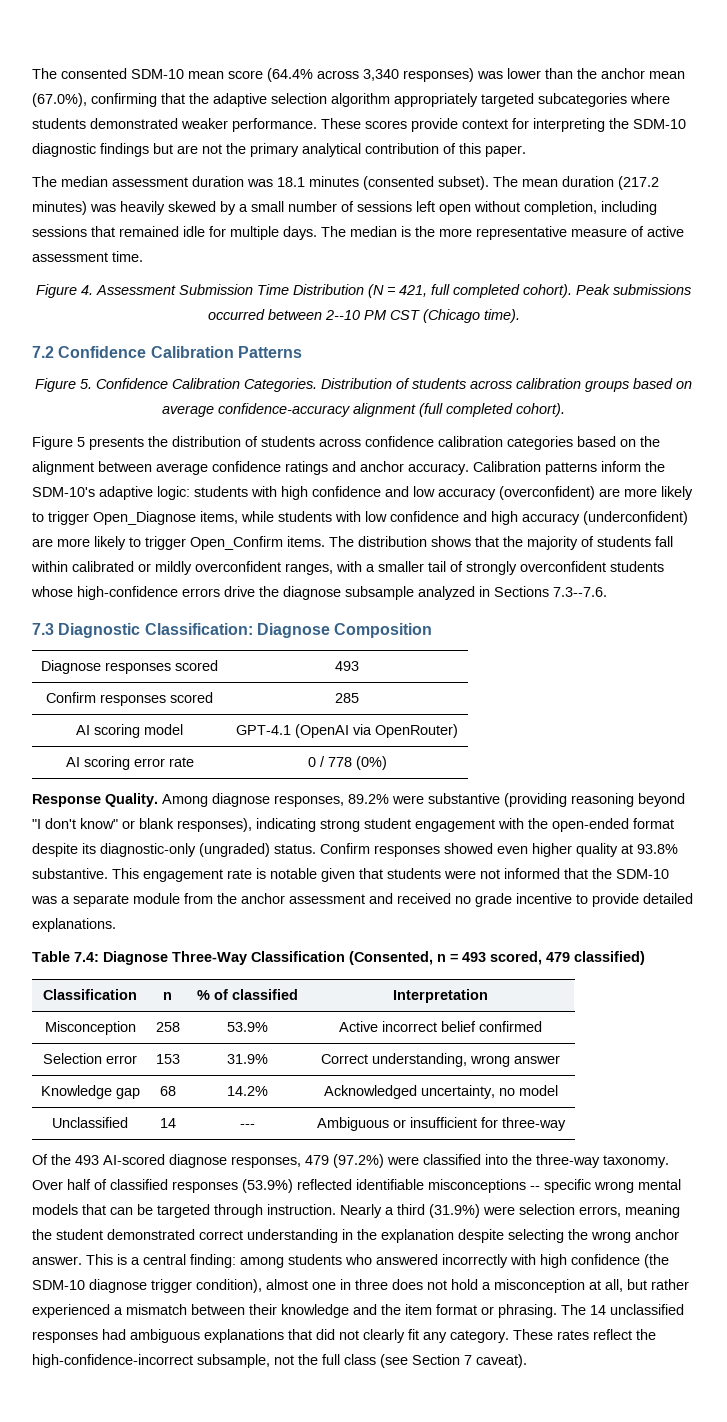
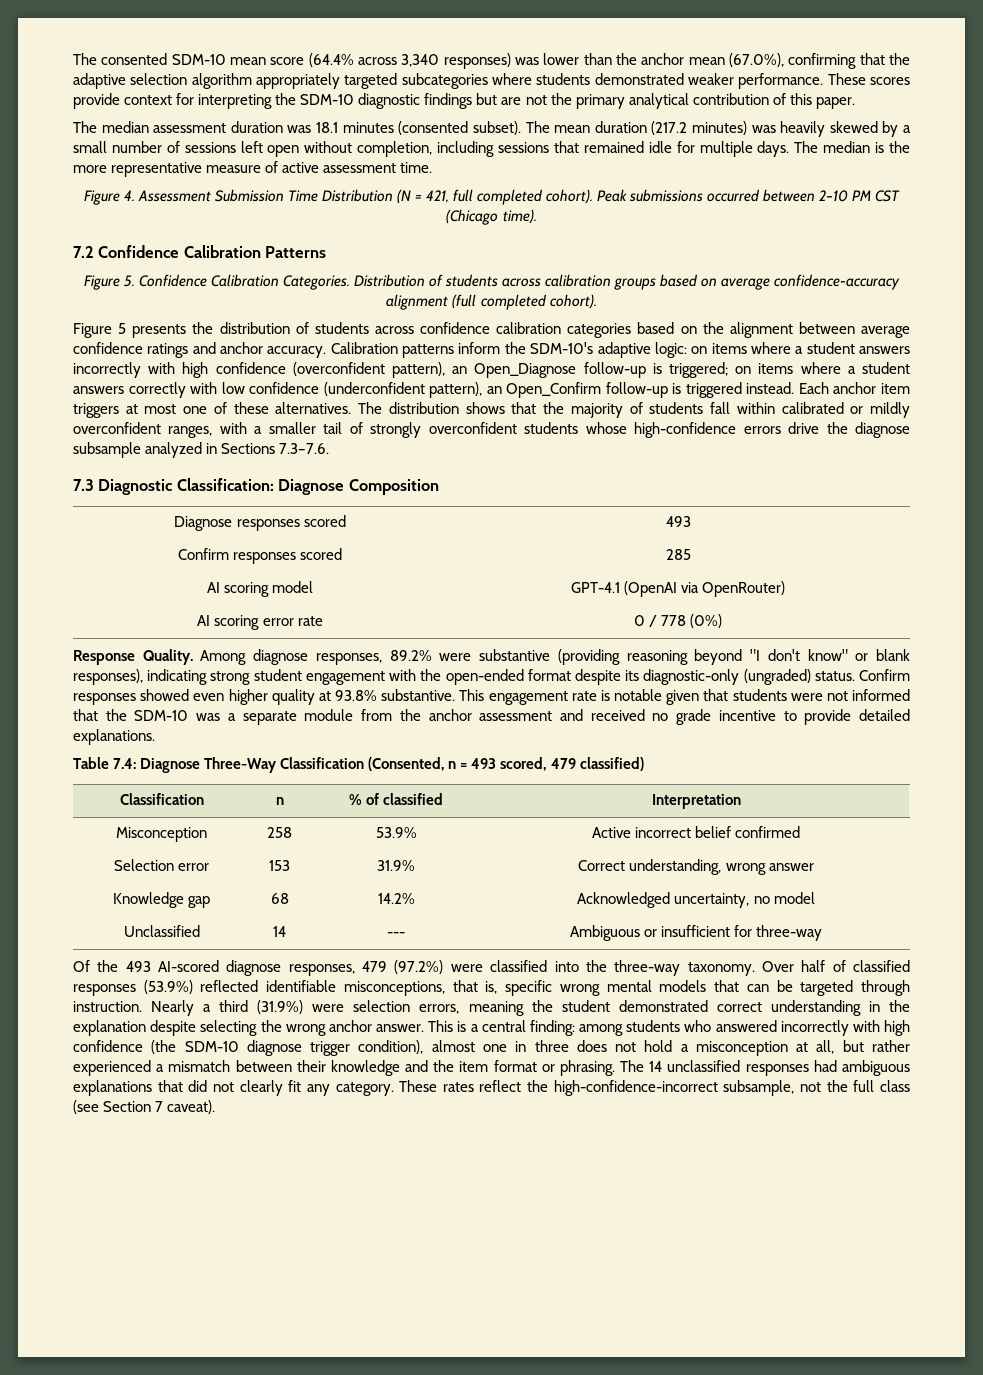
[324,310,360,320] 2--10 -> [819,190,849,202] 2–10
[194,486,693,500] [32,511,688,525] [32,536,325,550] students with high confidence and low accuracy (overconfident) are more likely to trigger Open_Diagnose items, while students with low confidence and high accuracy (underconfident) are more likely to trigger Open_Confirm items. -> [691,342,911,354] [73,362,911,378] [73,382,910,398] [73,402,352,418] on items where a student answers incorrectly with high confidence (overconfident pattern), an Open_Diagnose follow-up is triggered; on items where a student answers correctly with low confidence (underconfident pattern), an Open_Confirm follow-up is triggered instead. Each anchor item triggers at most one of these alternatives.
[553,587,607,597] 7.3--7.6. -> [279,443,330,454] 7.3–7.6.
[428,1179,540,1193] misconceptions -- -> [343,980,498,996] misconceptions, that is,

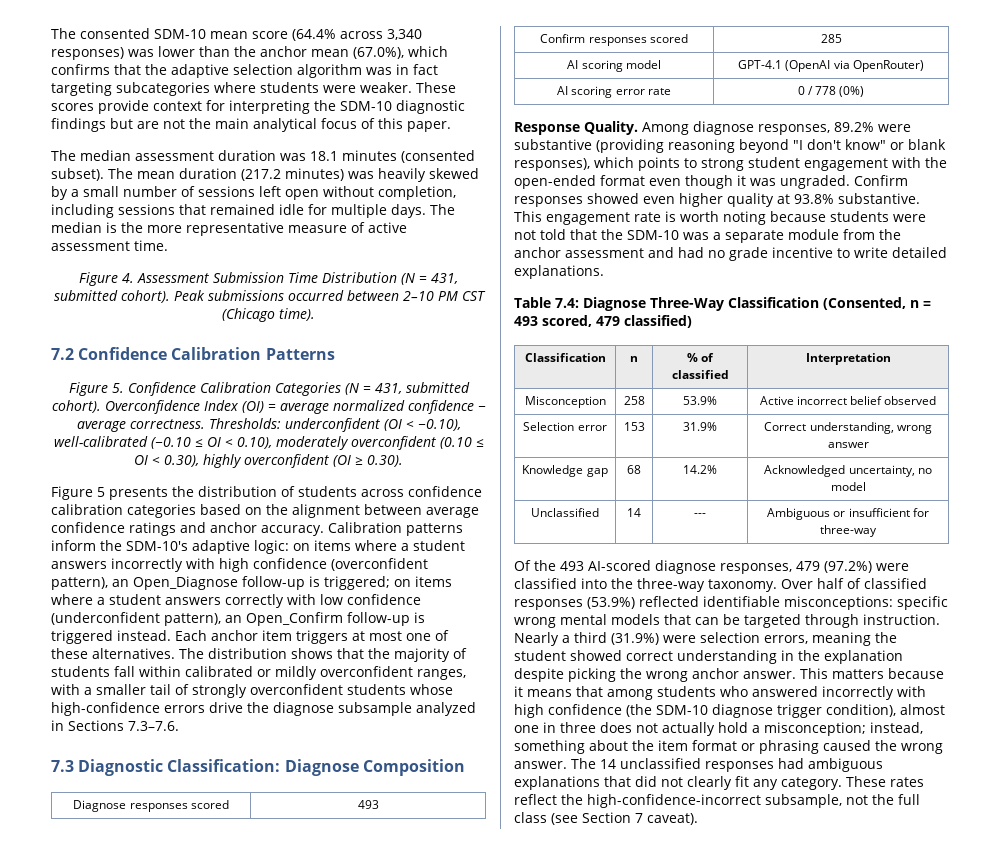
[788,53,857,69] confirming -> [408,46,448,57] [51,64,110,75] which confirms
[256,73,824,89] appropriately targeted subcategories where students demonstrated weaker performance. -> [366,64,438,75] [51,82,412,96] was in fact targeting subcategories where students were weaker.
[575,93,769,109] primary analytical contribution -> [215,118,357,132] main analytical focus
[425,189,544,205] 421, full completed -> [431,273,458,284] [53,290,118,301] 431, submitted
[282,274,901,290] [386,294,597,310] Categories. Distribution of students across calibration groups based on average confidence-accuracy alignment (full completed cohort). -> [274,382,470,396] [51,400,486,414] [76,418,461,432] [53,436,484,450] [134,454,403,468] Categories (N = 431, submitted cohort). Overconfidence Index (OI) = average normalized confidence − average correctness. Thresholds: underconfident (OI < −0.10), well-calibrated (−0.10 ≤ OI < 0.10), moderately overconfident (0.10 ≤ OI < 0.30), highly overconfident (OI ≥ 0.30).
[147,669,208,685] indicating -> [594,157,697,171] which points to
[574,669,855,685] despite its diagnostic-only (ungraded) status. -> [649,175,850,189] even though it was ungraded.
[614,689,729,705] notable given that -> [680,211,826,225] worth noting because
[851,689,910,701] informed -> [540,229,566,240] told
[590,709,645,721] received -> [678,247,704,258] had
[804,709,852,725] provide -> [854,247,888,258] write
[735,826,801,838] confirmed -> [884,396,937,405] observed
[343,980,498,996] misconceptions, that is, -> [784,596,893,610] misconceptions:
[618,1000,708,1012] demonstrated -> [570,650,622,661] showed
[200,1020,258,1036] selecting -> [568,668,616,682] picking
[457,1020,575,1036] is a central finding: -> [832,668,944,679] [514,686,603,697] matters because it means that
(637, 1047) none -> [662,722,715,736] actually
[695,1040,911,1056] [73,1060,615,1076] misconception at all, but rather experienced a mismatch between their knowledge and the item format or phrasing. -> [764,722,923,736] [514,740,943,754] [514,761,567,769] misconception; instead, something about the item format or phrasing caused the wrong answer.

